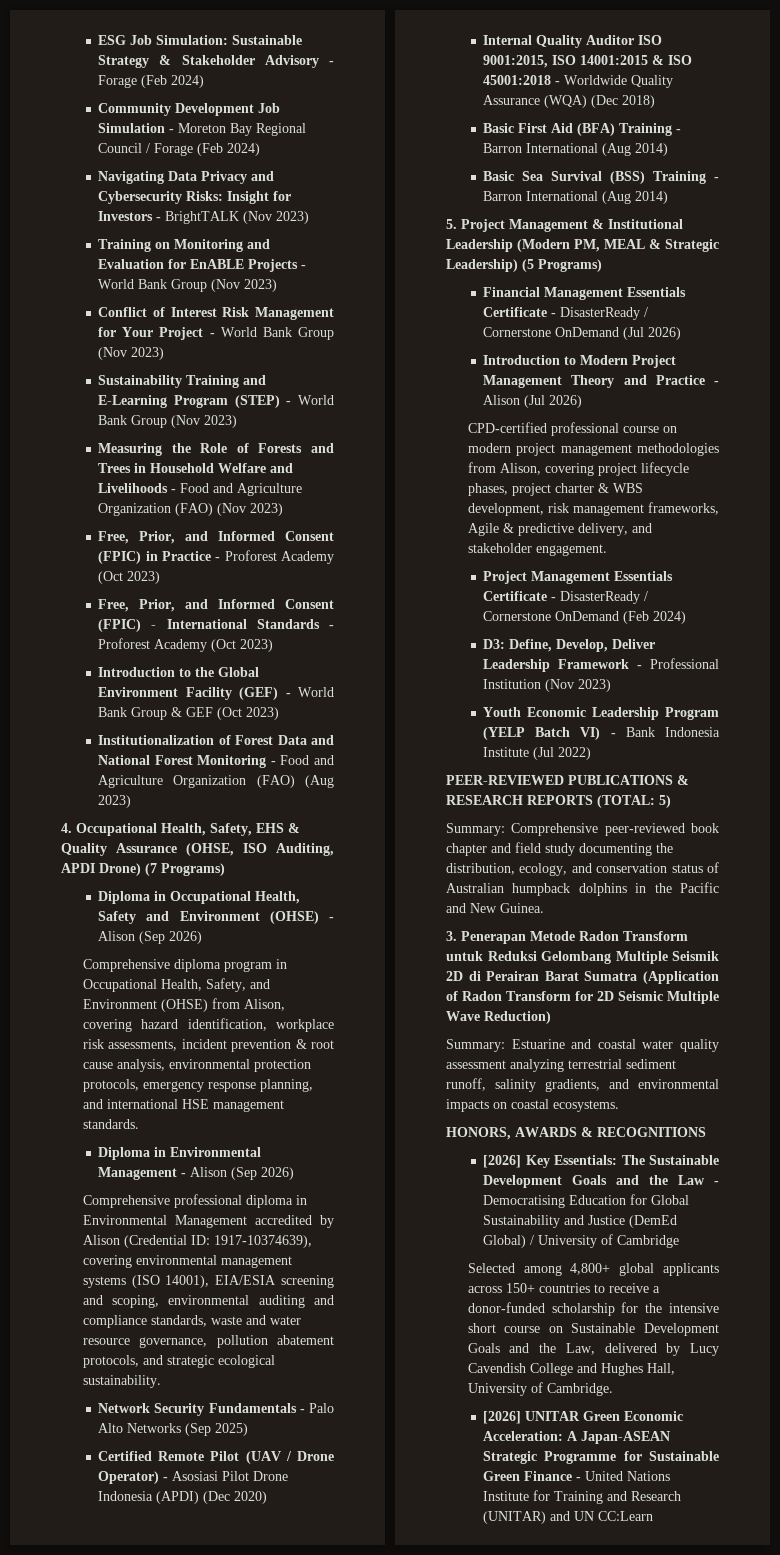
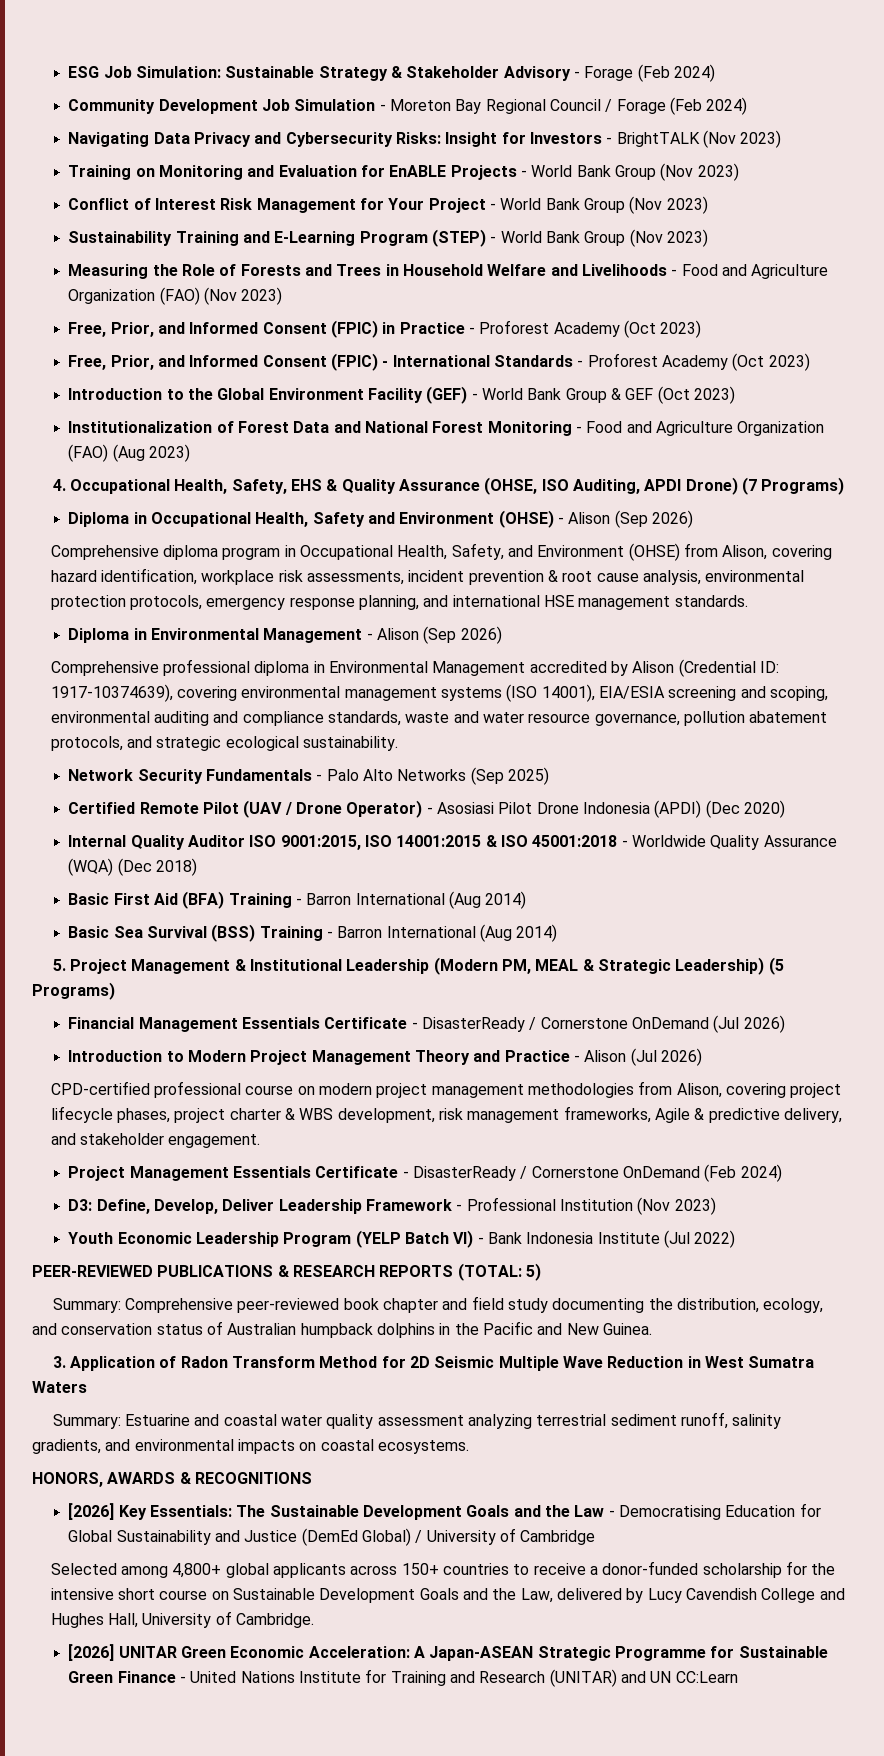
[461,931,688,944] [446,951,719,964] [446,971,719,984] Penerapan Metode Radon Transform untuk Reduksi Gelombang Multiple Seismik 2D di Perairan Barat Sumatra (Application -> [70,1356,156,1371] Application
(571, 996) none -> [319,1356,378,1368] Method
[484,1011,551,1024] Reduction) -> [607,1356,815,1368] [32,1381,87,1393] Reduction in West Sumatra Waters

